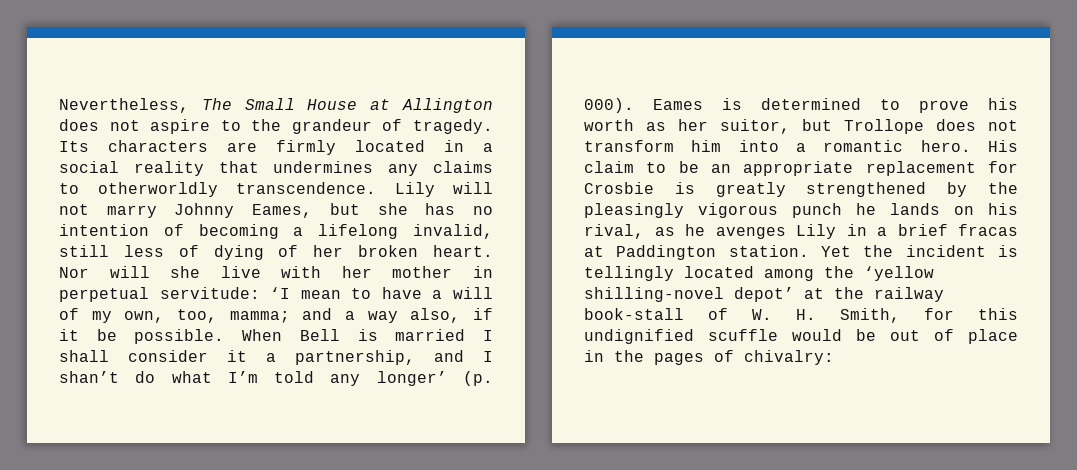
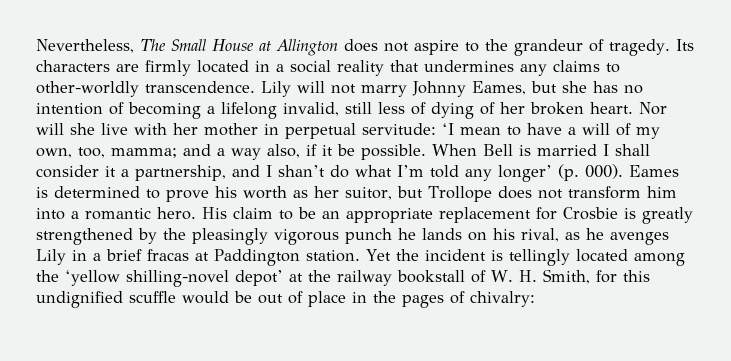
[97,182,218,197] otherworldly -> [36,81,139,97] other-worldly
[584,308,684,320] book-stall -> [397,270,465,283] bookstall

